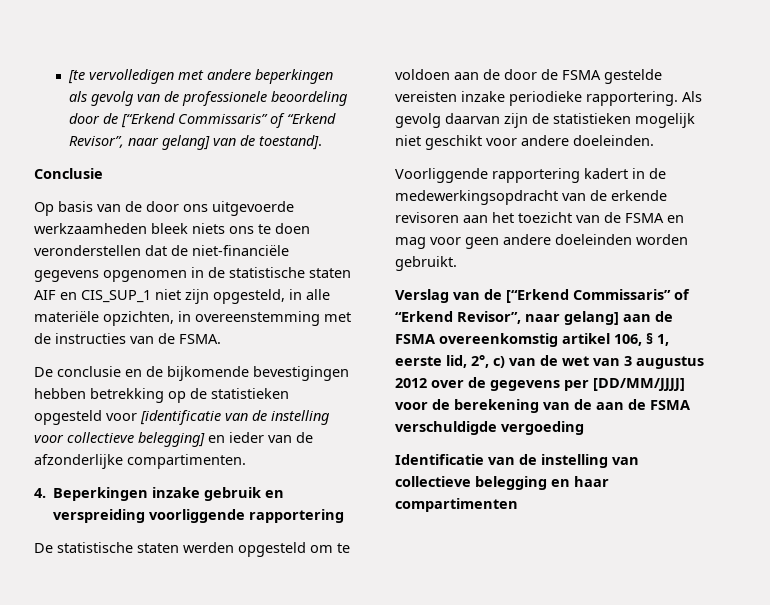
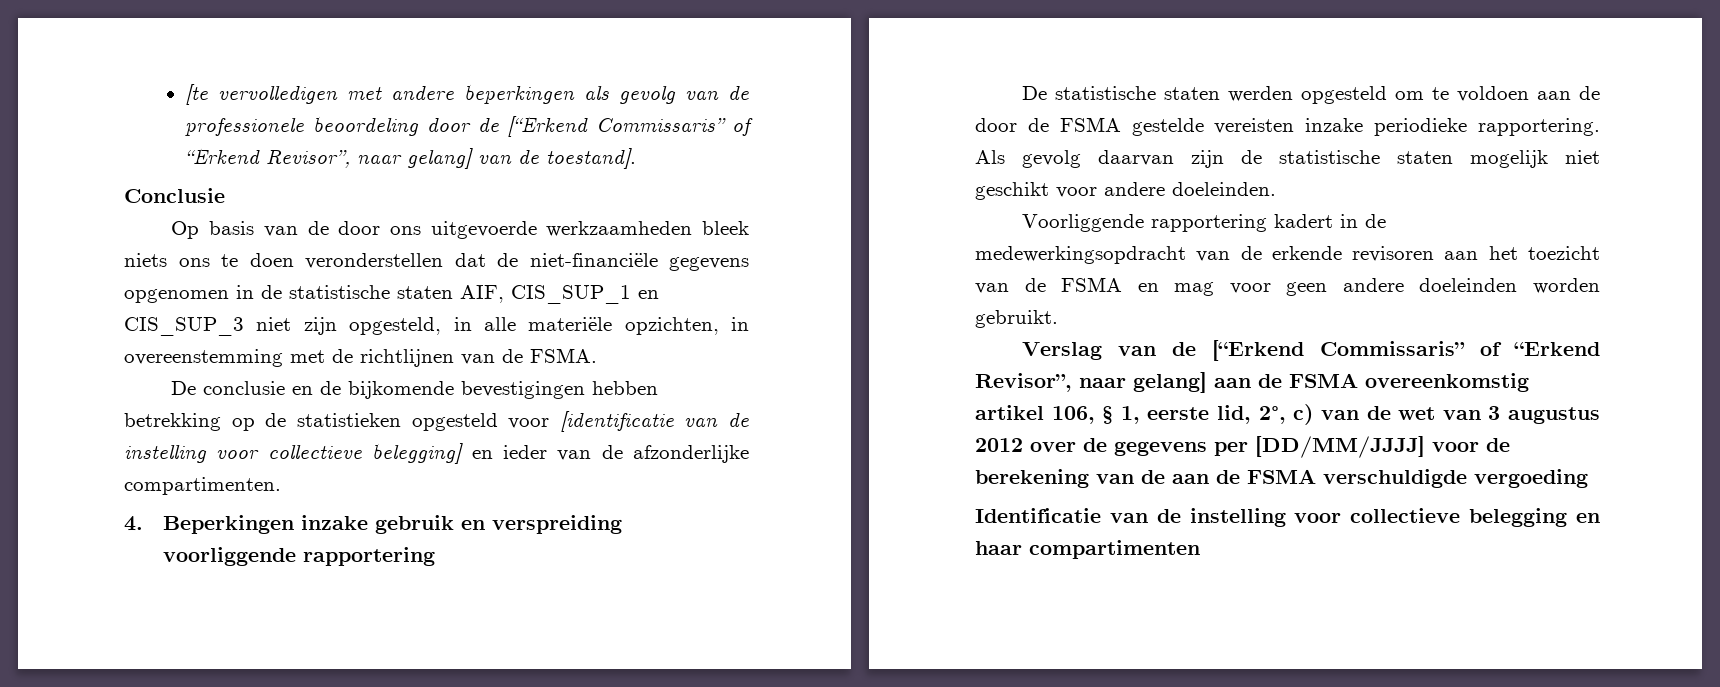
[34,290,151,303] AIF en CIS_SUP_1 -> [460,285,659,304] [124,317,244,336] AIF, CIS_SUP_1 en CIS_SUP_3
[55,333,126,344] instructies -> [360,349,454,367] richtlijnen
[553,113,631,124] statistieken -> [1279,150,1453,164] statistische staten
[612,457,639,465] van -> [1294,513,1342,523] voor

